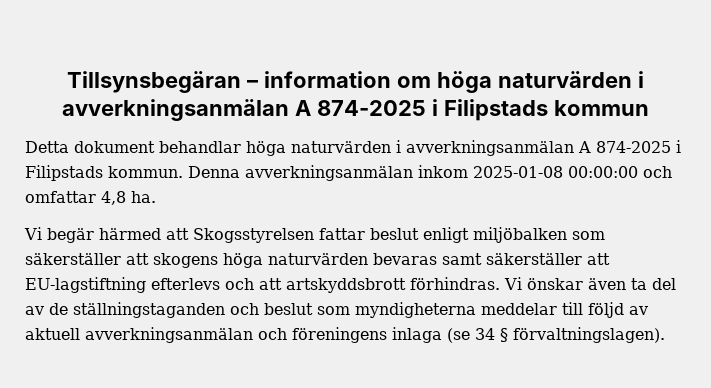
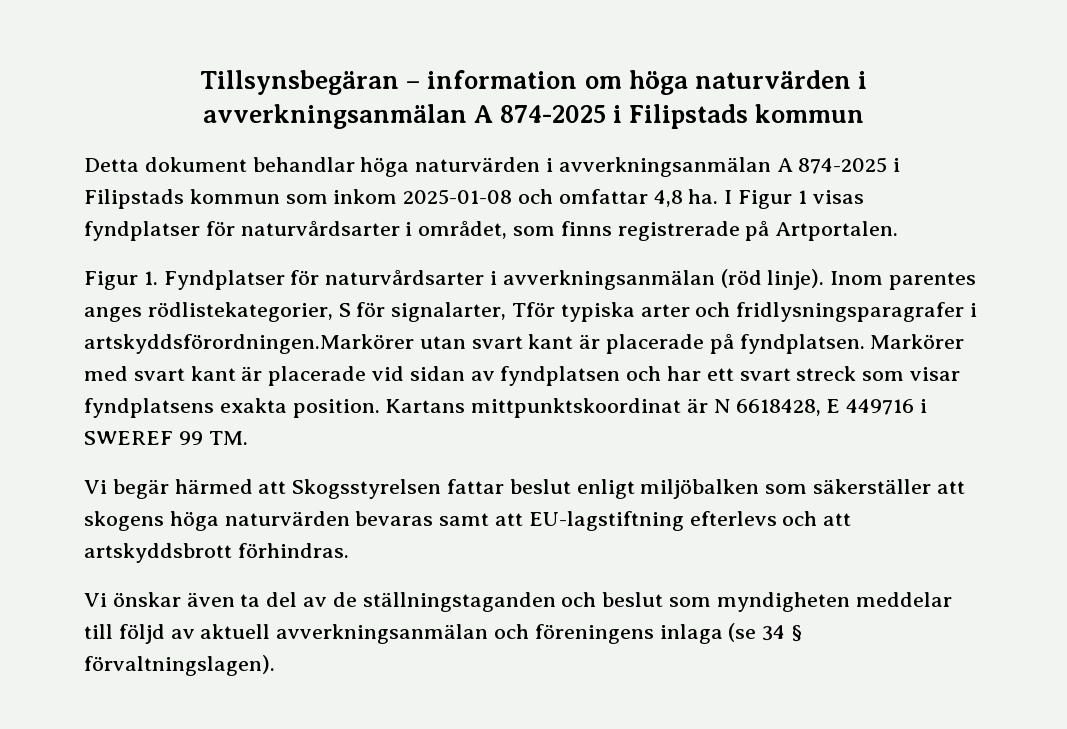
[108,165,413,181] kommun. Denna avverkningsanmälan -> [189,189,328,204] kommun som
[568,166,638,178] 00:00:00 -> (513, 197) none
(156, 197) none -> [724,190,864,209] [84,220,899,241] [84,269,977,290] [84,302,978,322] [84,333,965,354] [84,366,961,386] [84,398,928,418] [84,431,248,445] I Figur 1 visas fyndplatser för naturvårdsarter i området, som finns registrerade på Artportalen. // Figur 1. Fyndplatser för naturvårdsarter i avverkningsanmälan (röd linje). Inom parentes anges rödlistekategorier, S för signalarter, Tför typiska arter och fridlysningsparagrafer i artskyddsförordningen.Markörer utan svart kant är placerade på fyndplatsen. Markörer med svart kant är placerade vid sidan av fyndplatsen och har ett svart streck som visar fyndplatsens exakta position. Kartans mittpunktskoordinat är N 6618428, E 449716 i SWEREF 99 TM.
[486,253,582,265] säkerställer -> (490, 519) none
(500, 283) none -> (349, 550) //
[355,302,476,318] myndigheterna -> [716,592,850,612] myndigheten

